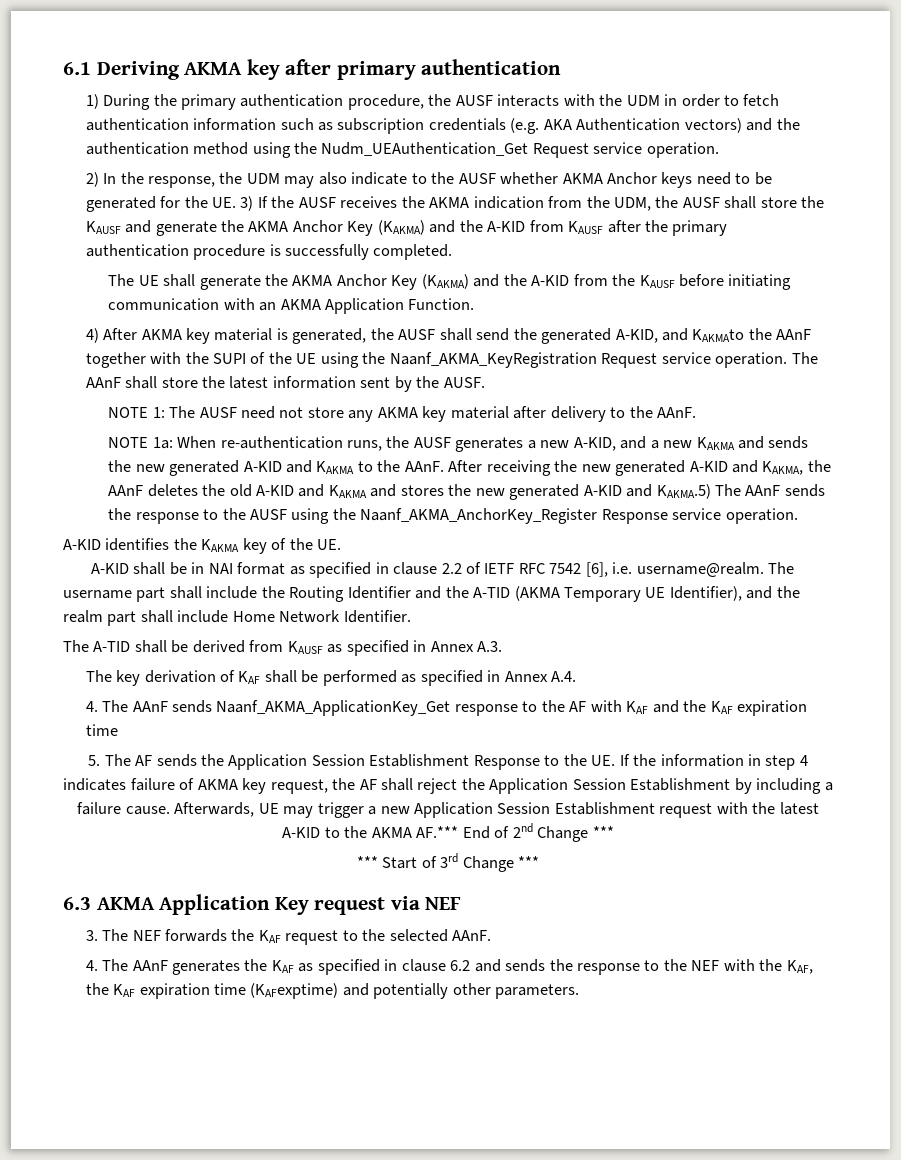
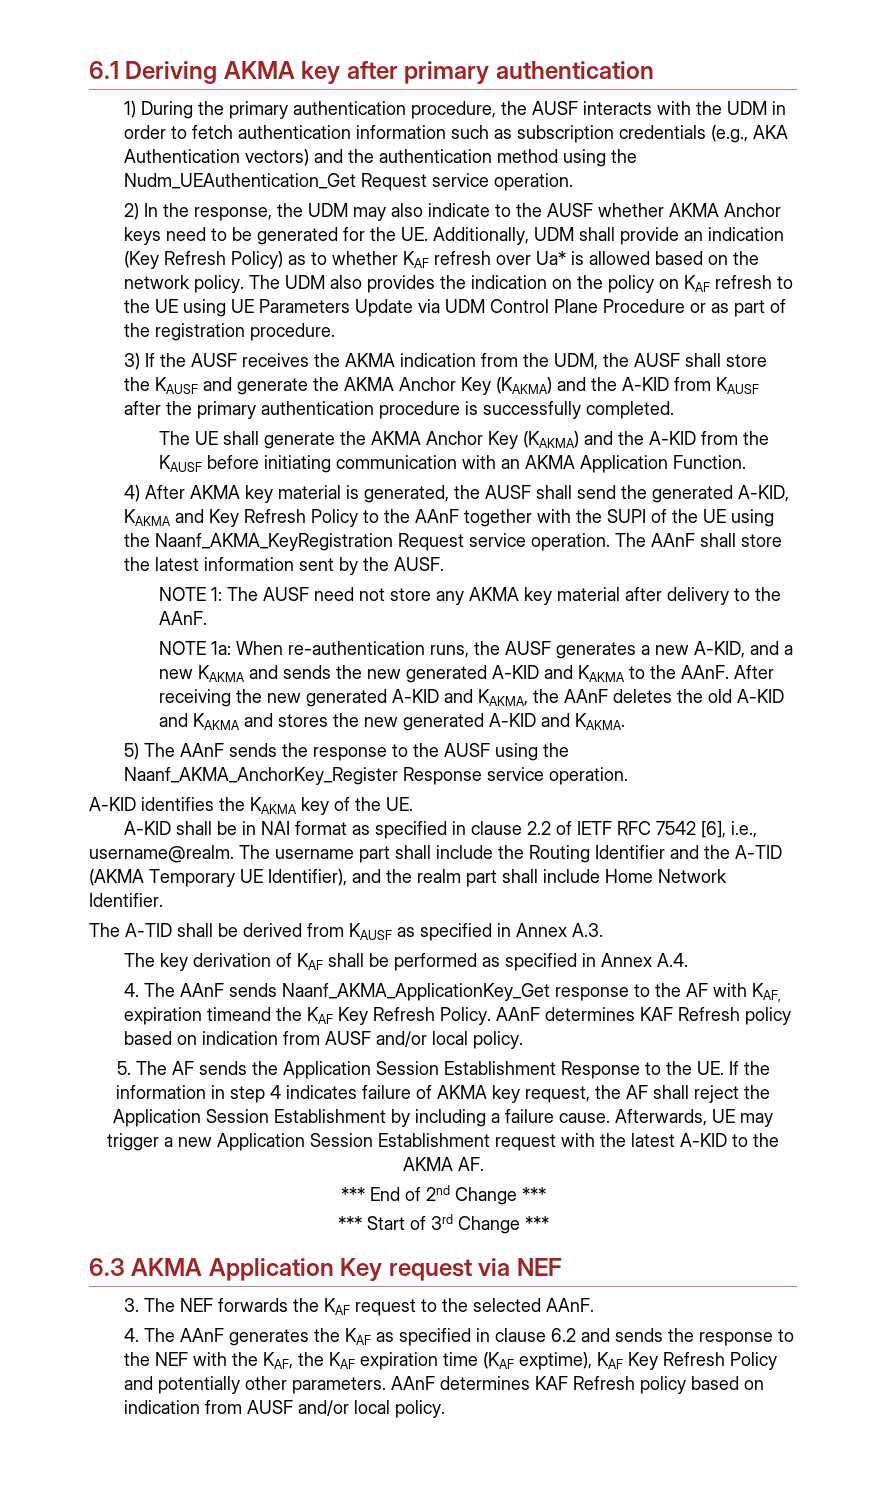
[510,118,540,134] (e.g. -> [710,125,748,143] (e.g.,
(236, 202) none -> [432,227,784,245] [123,251,759,269] [123,275,793,293] [123,299,786,317] [123,323,335,341] Additionally, UDM shall provide an indication (Key Refresh Policy) as to whether KAF refresh over Ua* is allowed based on the network policy. The UDM also provides the indication on the policy on KAF refresh to the UE using UE Parameters Update via UDM Control Plane Procedure or as part of the registration procedure. //
[661,328,745,342] and KAKMAto -> [123,509,379,527] KAKMA and Key Refresh Policy to
[656,484,711,499] KAKMA.5) -> [574,713,625,730] [123,743,139,760] KAKMA. // 5)
[612,562,633,574] i.e. -> [730,821,757,838] i.e.,
[626,700,807,716] [85,724,118,736] KAF and the KAF expiration time -> [751,983,781,1002] [123,1007,791,1025] [123,1031,523,1049] KAF, expiration timeand the KAF Key Refresh Policy. AAnF determines KAF Refresh policy based on indication from AUSF and/or local policy.
[416,826,459,838] AF.*** -> [457,1157,484,1171] [340,1187,365,1201] AF. // ***
[250,983,580,999] (KAFexptime) and potentially other parameters. -> [482,1352,777,1370] [123,1376,764,1394] [123,1400,445,1418] (KAF exptime), KAF Key Refresh Policy and potentially other parameters. AAnF determines KAF Refresh policy based on indication from AUSF and/or local policy.

